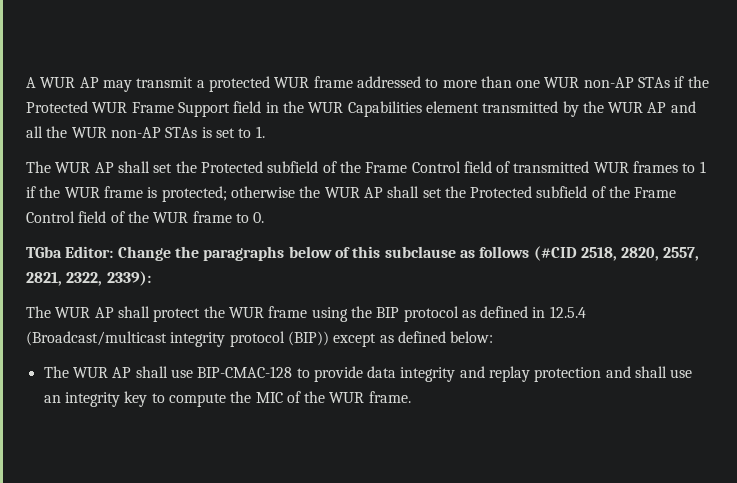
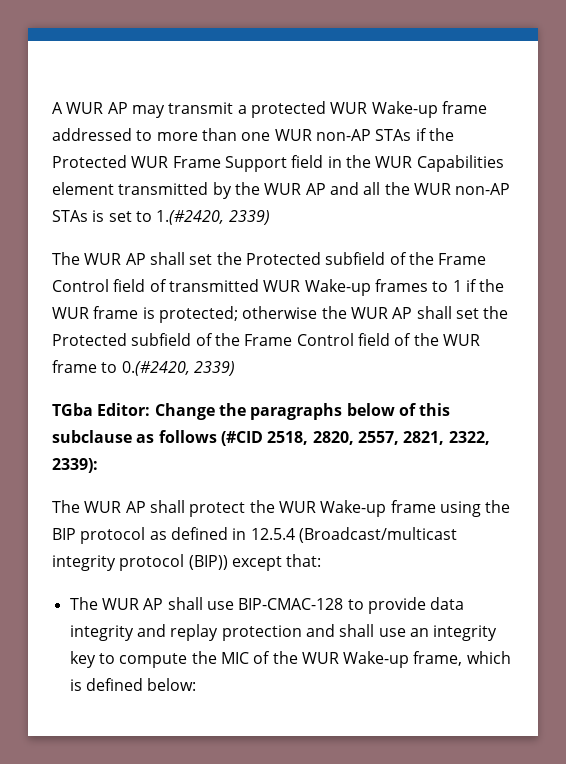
(310, 82) none -> [371,101,438,118] Wake-up
[255,126,265,138] 1. -> [156,210,270,225] 1.(#2420, 2339)
(629, 167) none -> [304,279,371,296] Wake-up
[253,212,265,223] 0. -> [121,361,235,376] 0.(#2420, 2339)
(264, 312) none -> [320,500,387,517] Wake-up
[379,331,494,343] as defined below: -> [286,554,322,567] that:
[368,391,411,403] frame. -> [343,651,511,668] [69,678,197,691] Wake-up frame, which is defined below:

